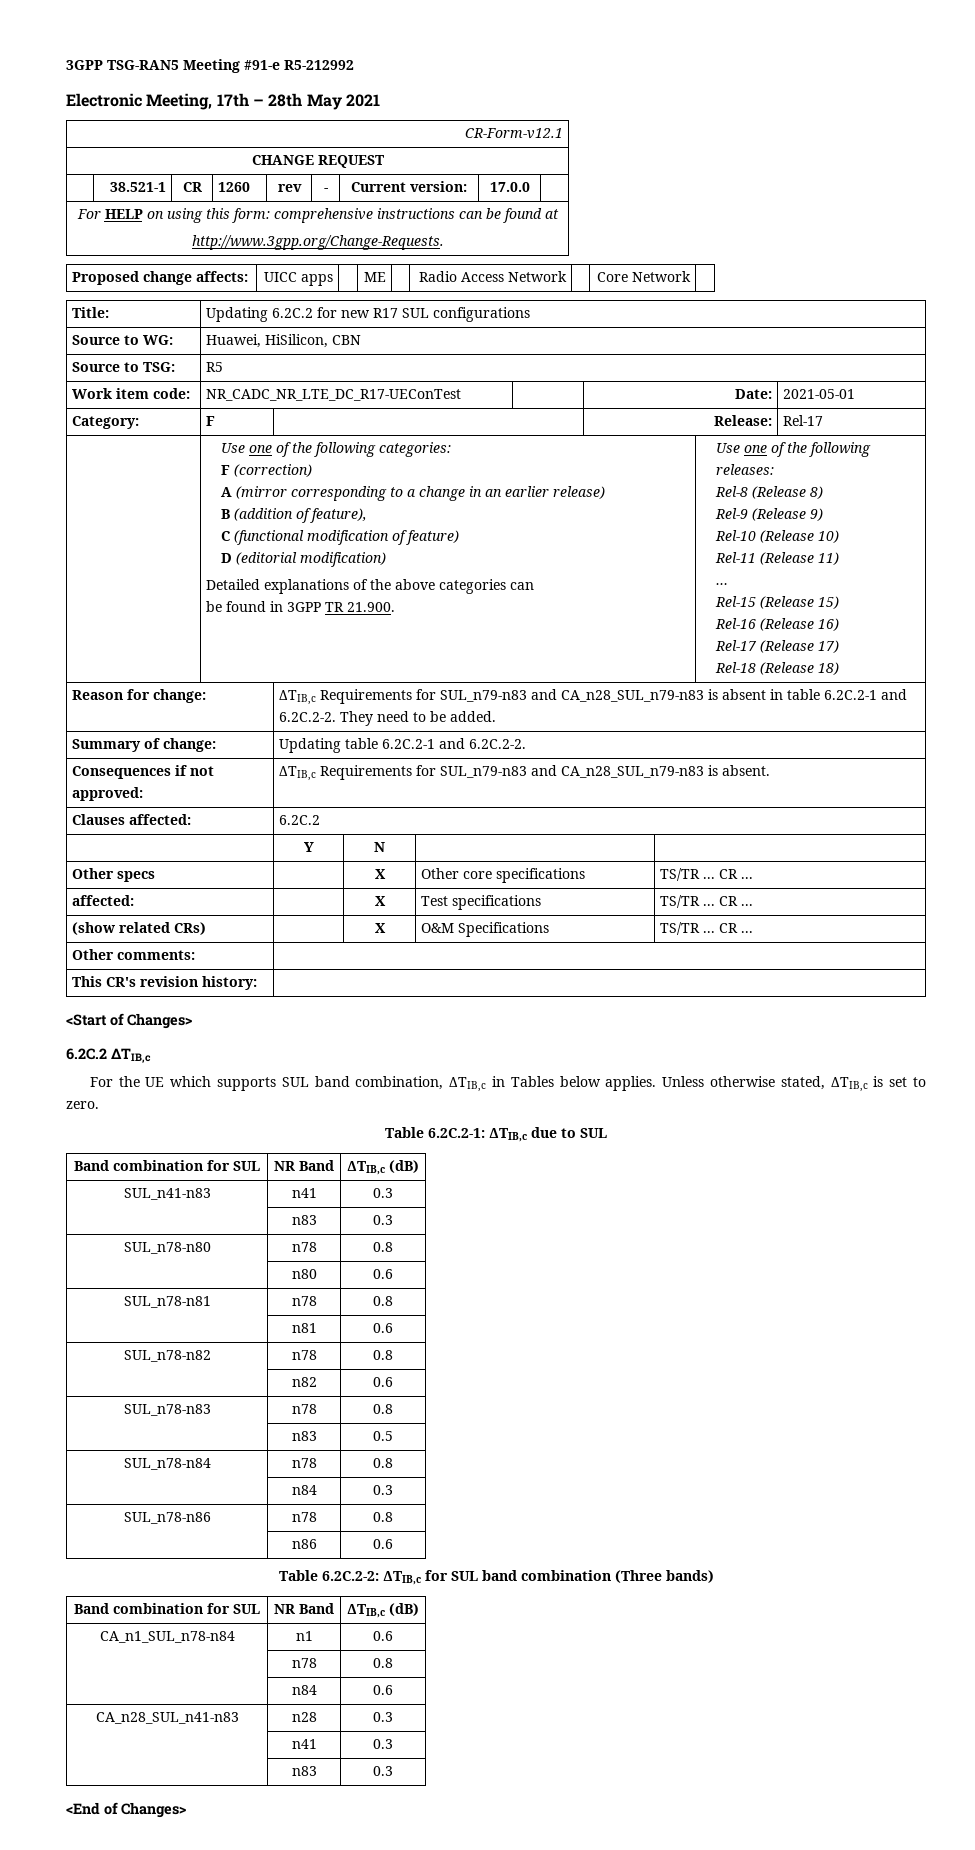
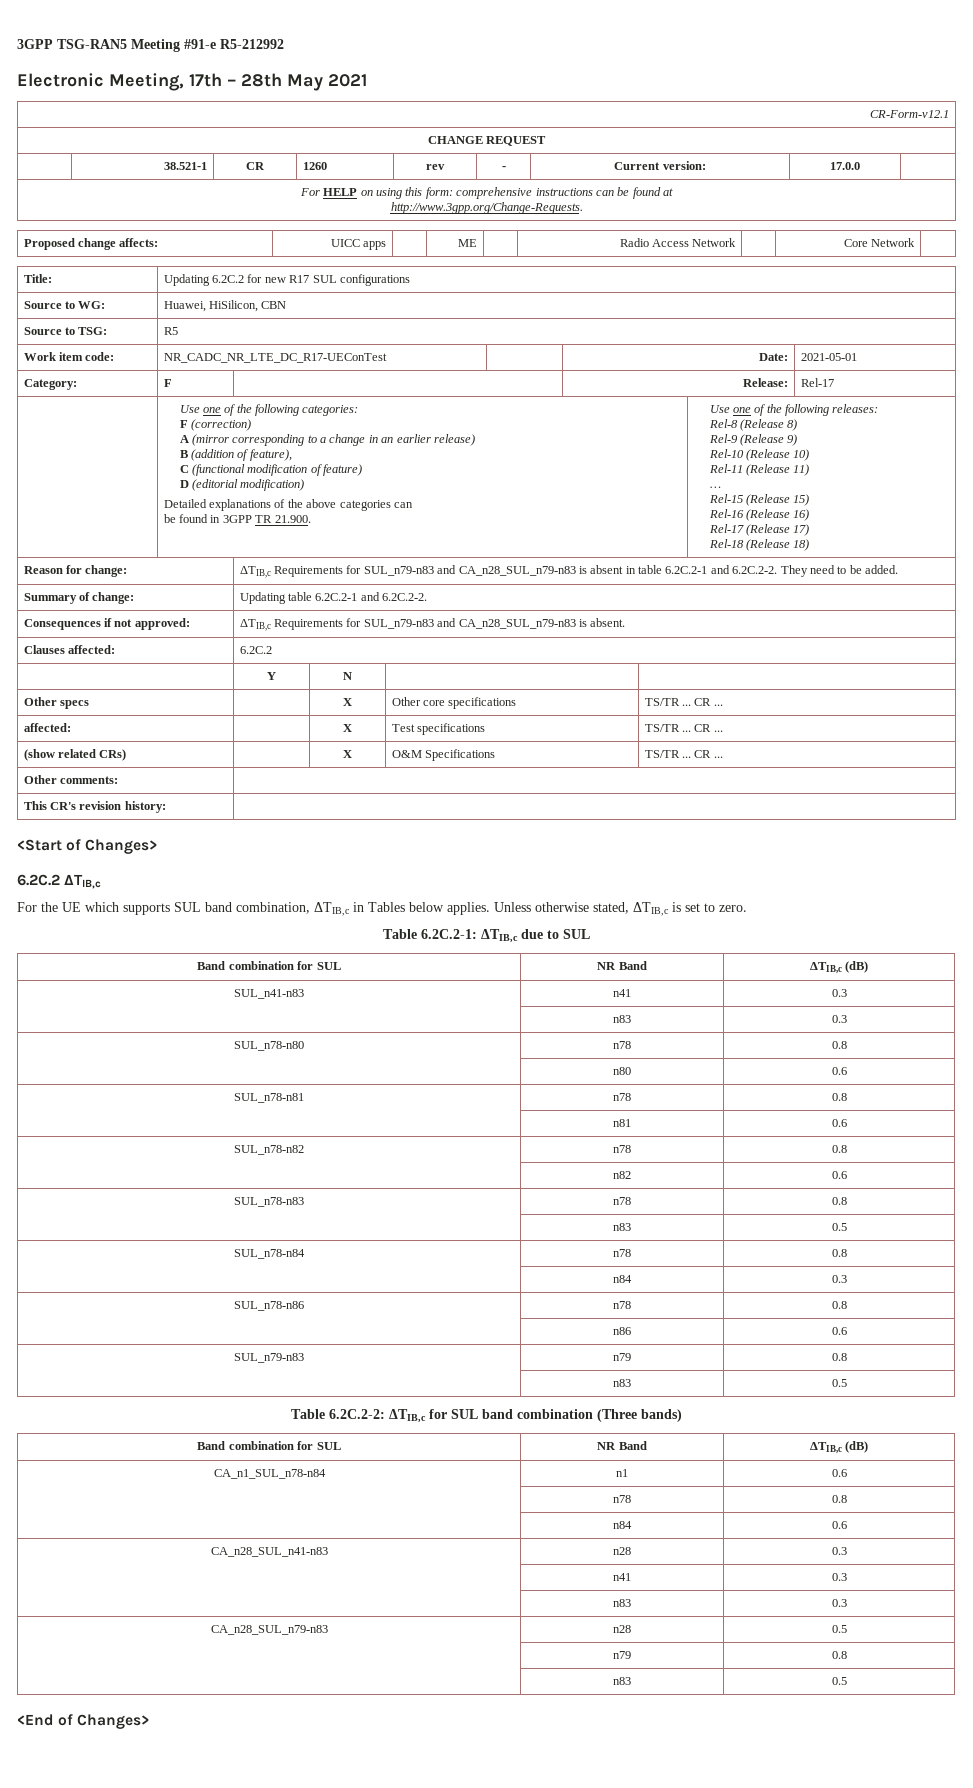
(393, 1544) none -> [234,1353,304,1363] [612,1353,631,1361] [831,1353,847,1361] [612,1379,631,1387] [831,1379,847,1387] // SUL_n79-n83 | n79 | 0.8 // | n83 | 0.5
(393, 1771) none -> [210,1625,328,1635] [612,1625,631,1633] [831,1625,847,1633] [612,1651,631,1659] [831,1651,847,1659] [612,1677,631,1685] [831,1677,847,1685] // CA_n28_SUL_n79-n83 | n28 | 0.5 // | n79 | 0.8 // | n83 | 0.5

